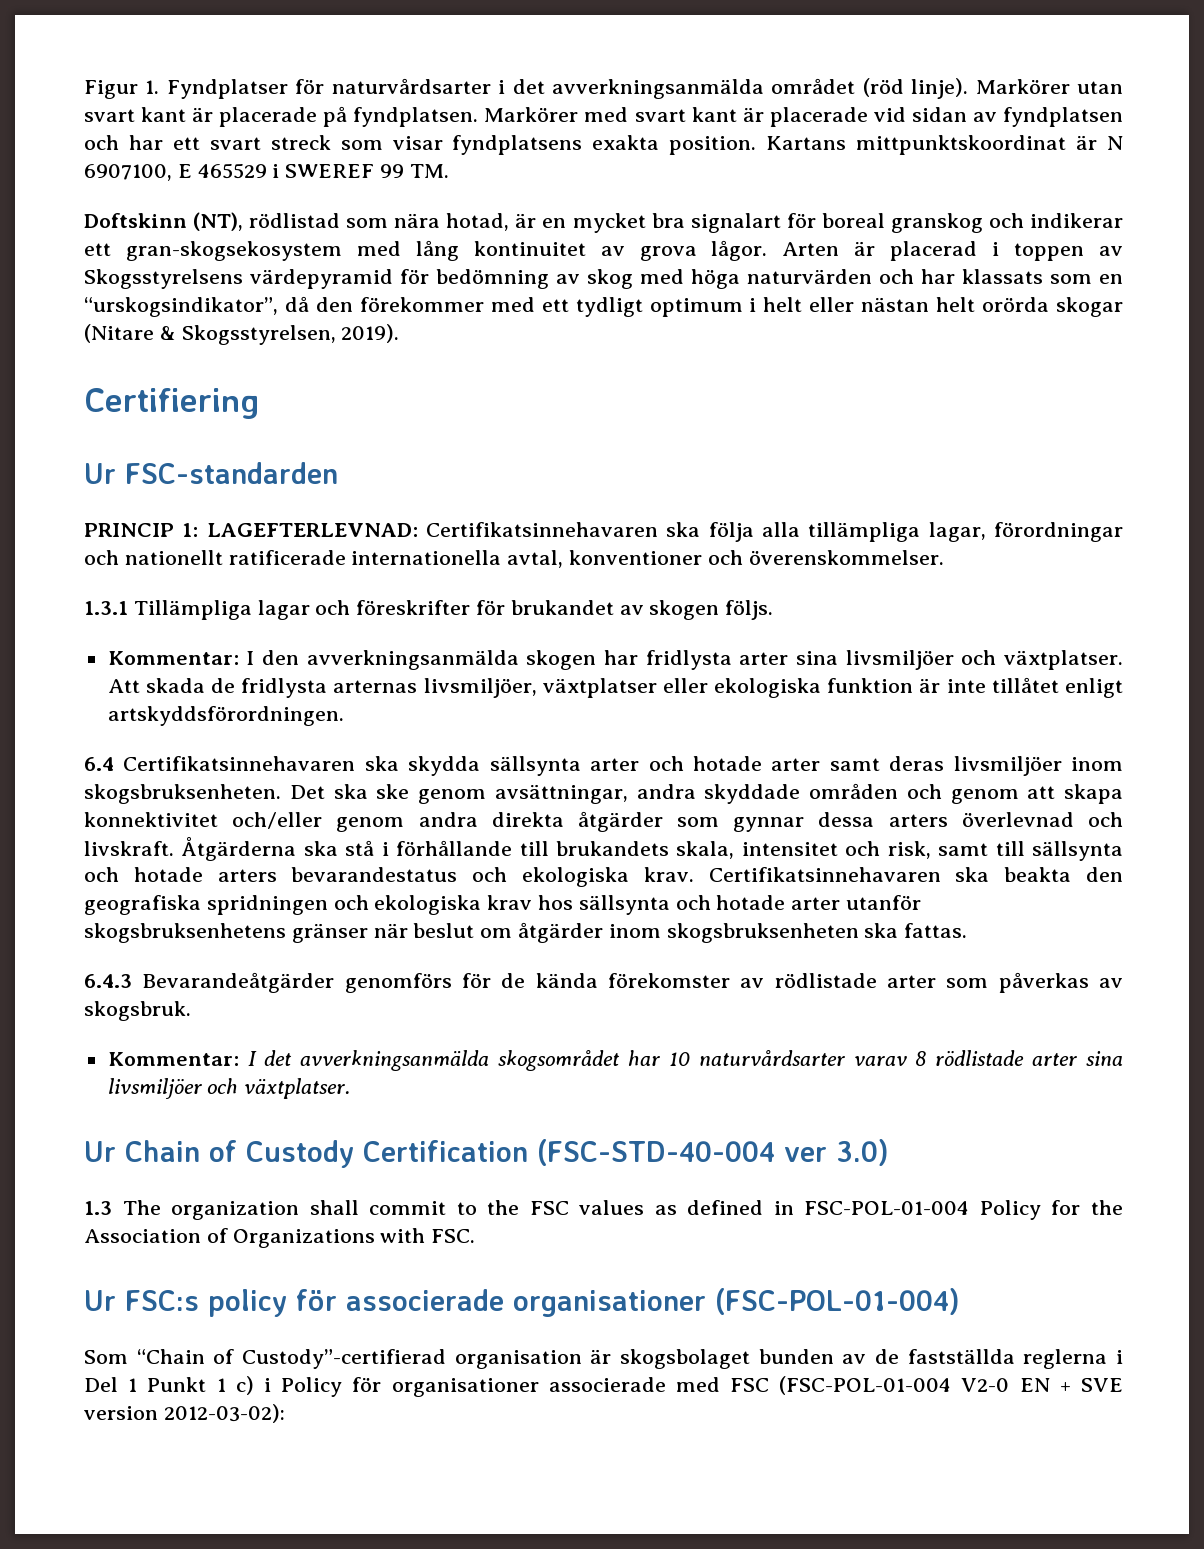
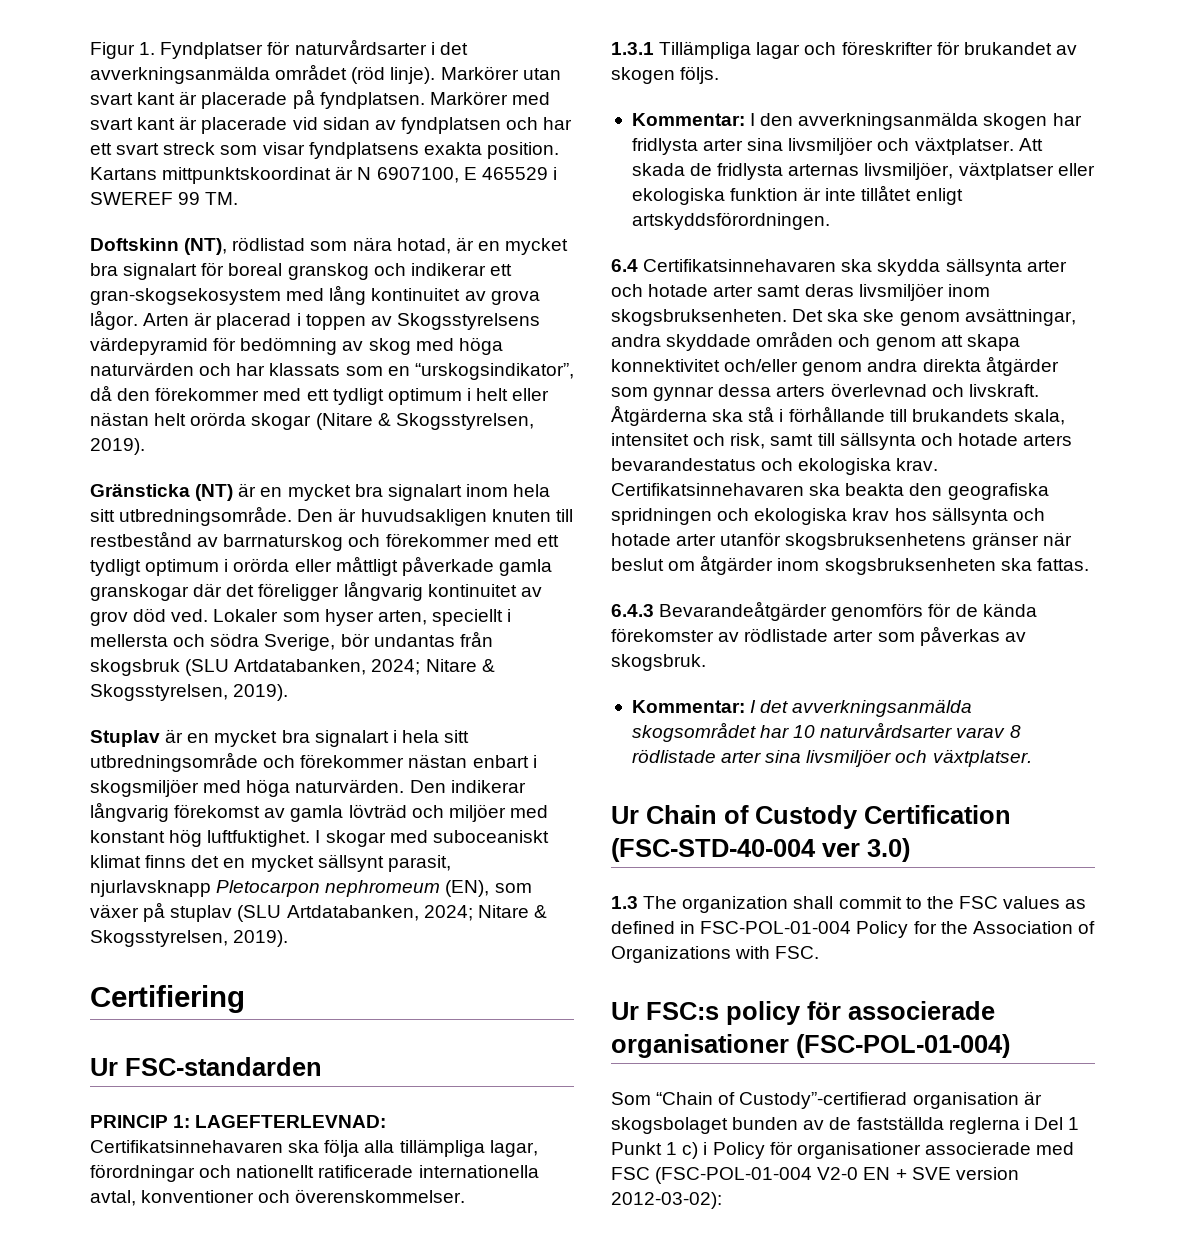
(400, 333) none -> [90,483,551,501] [90,506,573,526] [90,531,559,551] [90,556,552,576] [90,581,542,601] [90,608,512,626] [90,631,493,651] [90,659,495,676] [90,684,289,701] [90,729,470,747] [90,752,537,772] [90,779,526,797] [90,802,548,822] [90,829,549,847] [90,854,451,872] [90,880,532,897] [90,902,547,922] [90,930,289,947] // Gränsticka (NT) är en mycket bra signalart inom hela sitt utbredningsområde. Den är huvudsakligen knuten till restbestånd av barrnaturskog och förekommer med ett tydligt optimum i orörda eller måttligt påverkade gamla granskogar där det föreligger långvarig kontinuitet av grov död ved. Lokaler som hyser arten, speciellt i mellersta och södra Sverige, bör undantas från skogsbruk (SLU Artdatabanken, 2024; Nitare & Skogsstyrelsen, 2019). // Stuplav är en mycket bra signalart i hela sitt utbredningsområde och förekommer nästan enbart i skogsmiljöer med höga naturvärden. Den indikerar långvarig förekomst av gamla lövträd och miljöer med konstant hög luftfuktighet. I skogar med suboceaniskt klimat finns det en mycket sällsynt parasit, njurlavsknapp Pletocarpon nephromeum (EN), som växer på stuplav (SLU Artdatabanken, 2024; Nitare & Skogsstyrelsen, 2019).

